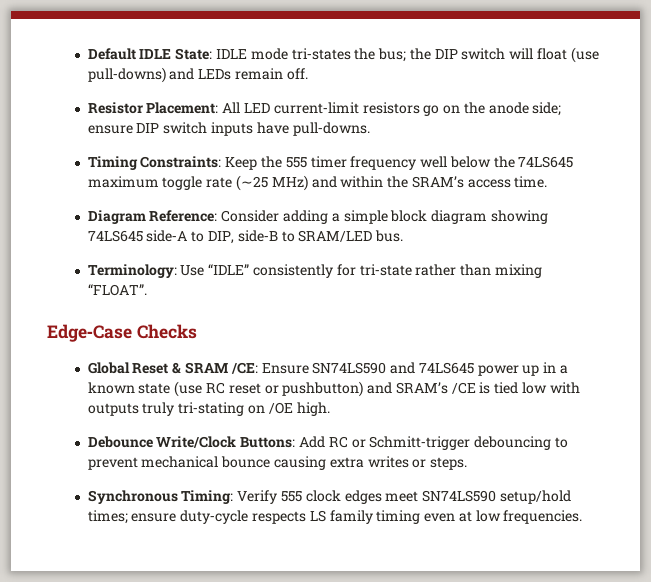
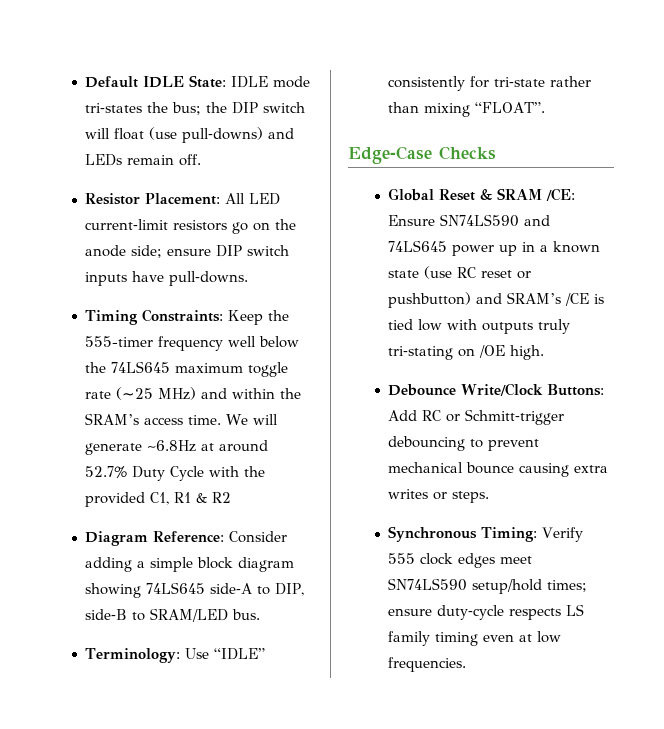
[285,156,347,168] 555 timer -> [85,336,154,347] 555-timer
(548, 182) none -> [226,414,279,425] [85,440,269,455] [85,466,266,481] [85,492,232,507] We will generate ~6.8Hz at around 52.7% Duty Cycle with the provided C1, R1 & R2

